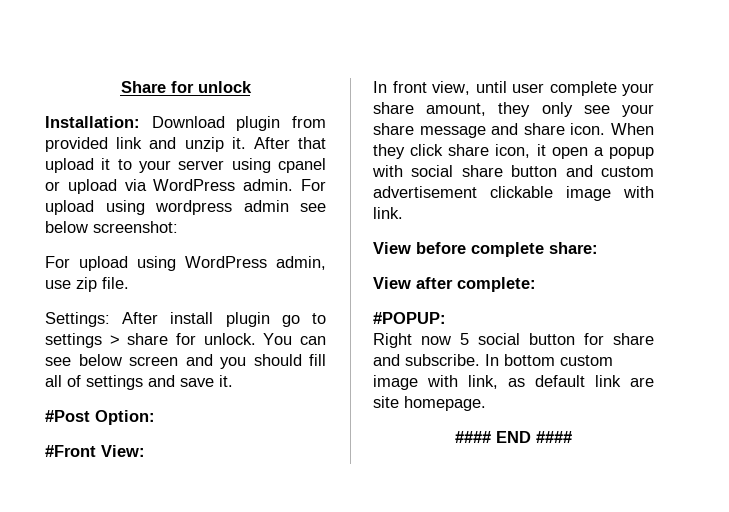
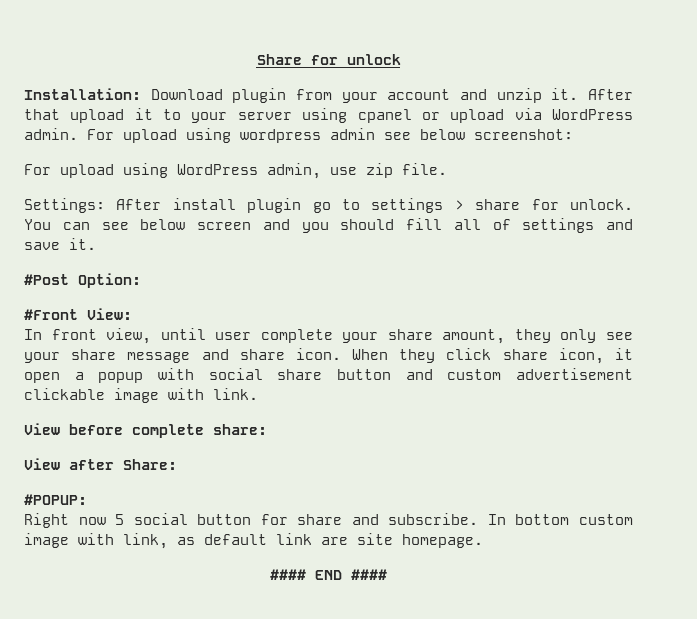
[45,137,143,152] provided link -> [341,89,451,103] your account
[457,277,536,292] complete: -> [123,459,177,470] Share:

